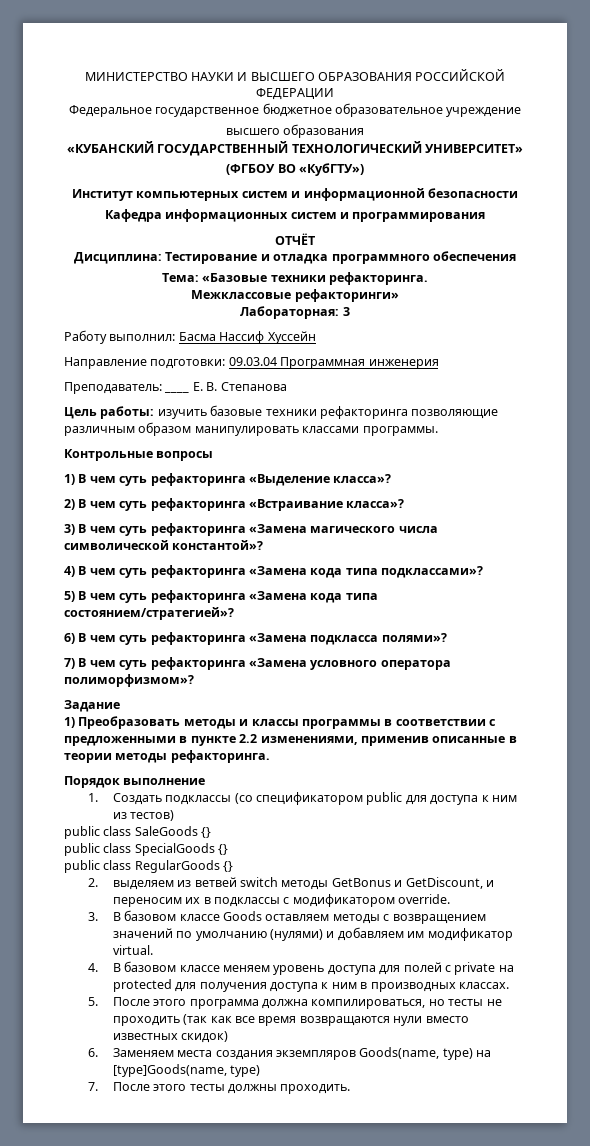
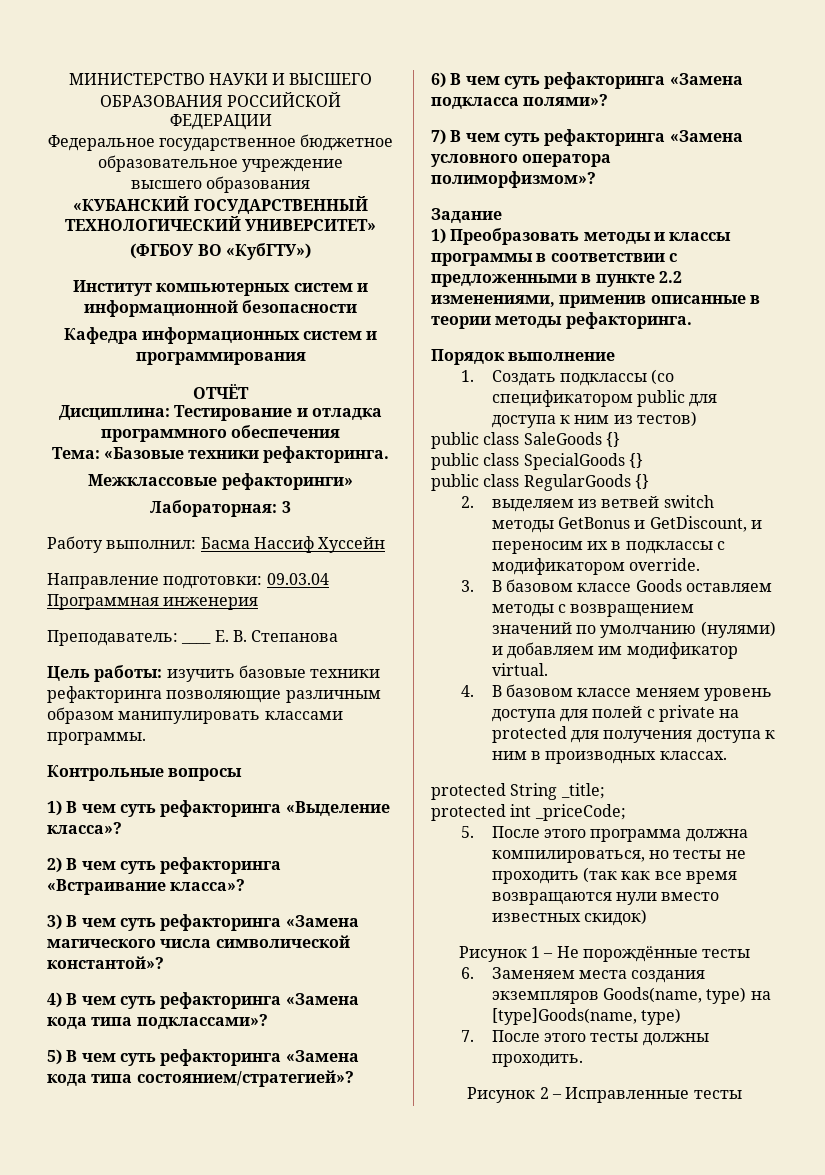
(509, 985) none -> [431,783,605,800] [431,804,626,821] // protected String _title; // protected int _priceCode;
(229, 1037) none -> [458,946,751,962] // Рисунок 1 – Не порождённые тесты
(351, 1089) none -> [467,1087,742,1103] // Рисунок 2 – Исправленные тесты

